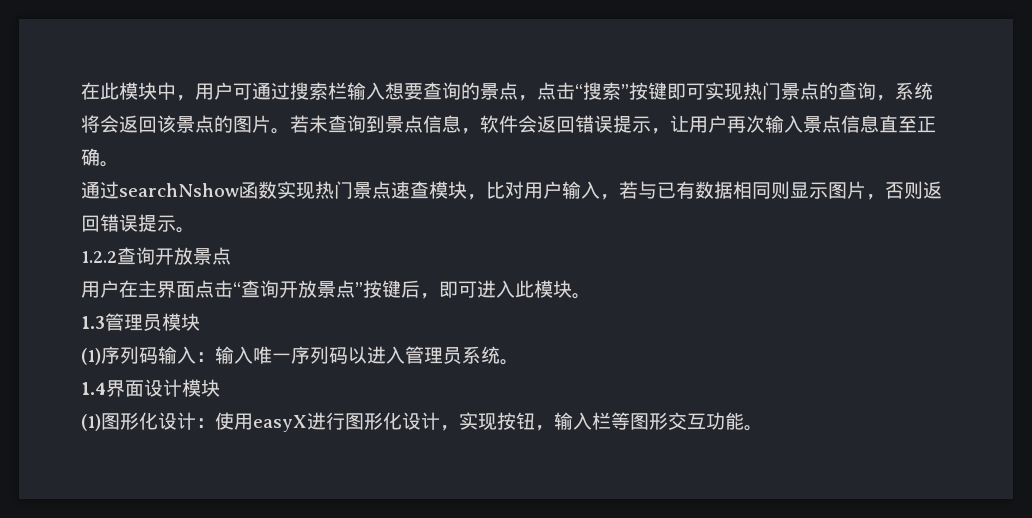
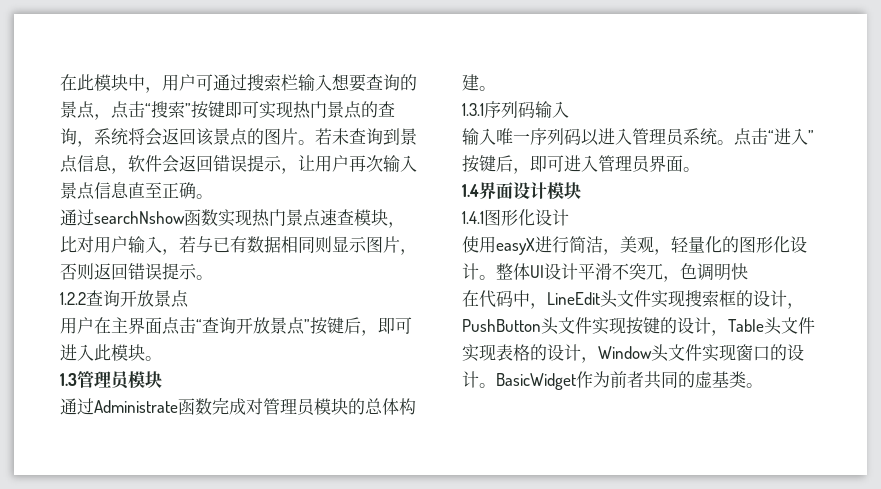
[81,348,101,365] (1) -> [60,398,416,416] [462,74,496,91] [462,103,484,116] 通过Administrate函数完成对管理员模块的总体构建。 // 1.3.1
[196,352,215,362] ： -> (569, 109) //
(519, 362) none -> [734,128,814,146] [462,155,700,174] 点击“进入”按键后，即可进入管理员界面。
[81,412,215,431] (1)图形化设计： -> [462,209,569,226] 1.4.1图形化设计 //
[345,412,744,431] 图形化设计，实现按钮，输入栏等图形交互功能 -> [569,236,807,255] [462,263,748,282] [462,290,804,309] [462,317,815,336] [462,344,804,363] [462,371,746,390] 简洁，美观，轻量化的图形化设计。整体UI设计平滑不突兀，色调明快 // 在代码中，LineEdit头文件实现搜索框的设计，PushButton头文件实现按键的设计，Table头文件实现表格的设计，Window头文件实现窗口的设计。BasicWidget作为前者共同的虚基类

